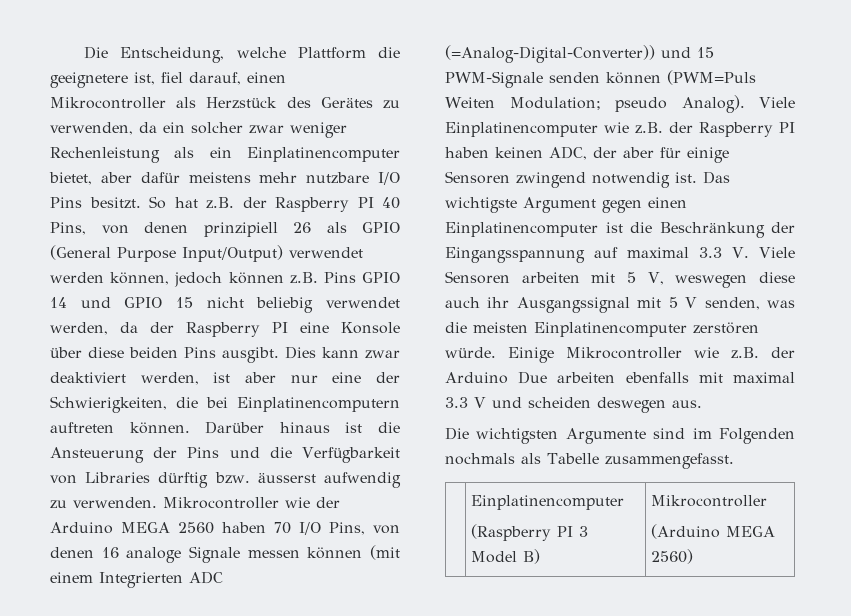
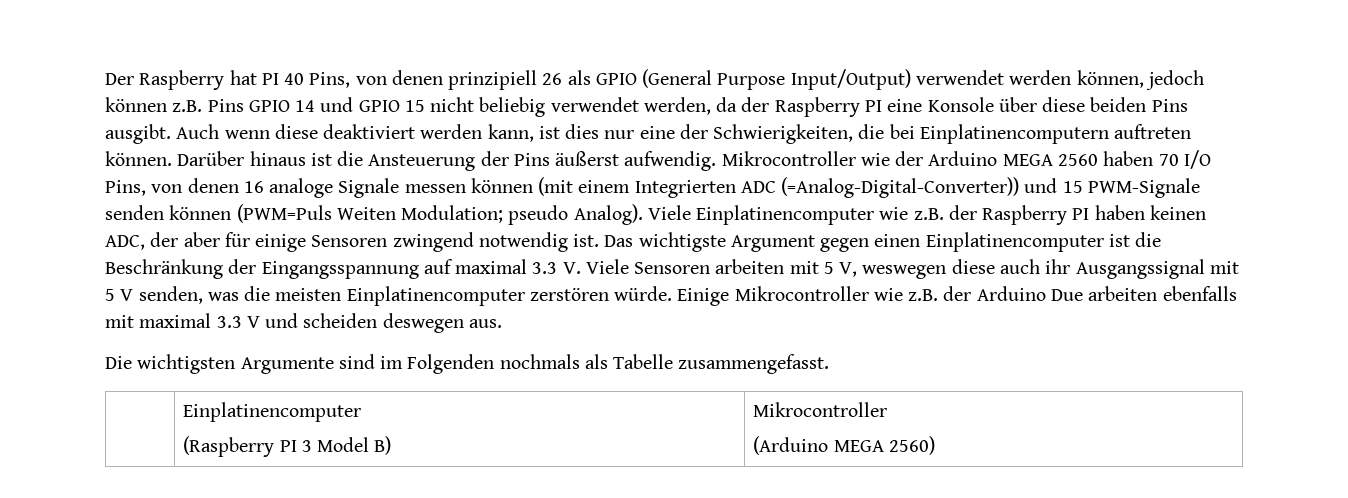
[84,46,400,63] [50,72,286,88] [50,97,400,109] [50,122,347,138] [50,147,400,163] [49,172,400,185] [50,196,349,212] Die Entscheidung, welche Plattform die geeignetere ist, fiel darauf, einen Mikrocontroller als Herzstück des Gerätes zu verwenden, da ein solcher zwar weniger Rechenleistung als ein Einplatinencomputer bietet, aber dafür meistens mehr nutzbare I/O Pins besitzt. So hat z.B. der Raspberry -> [105,70,257,90] Der Raspberry hat
[285,346,400,359] [50,372,276,385] Dies kann zwar deaktiviert werden, ist aber -> [176,124,600,142] Auch wenn diese deaktiviert werden kann, ist dies
[229,447,401,463] [50,472,401,488] [50,497,157,509] und die Verfügbarkeit von Libraries dürftig bzw. äusserst aufwendig zu verwenden. -> [555,151,717,171] äußerst aufwendig.

